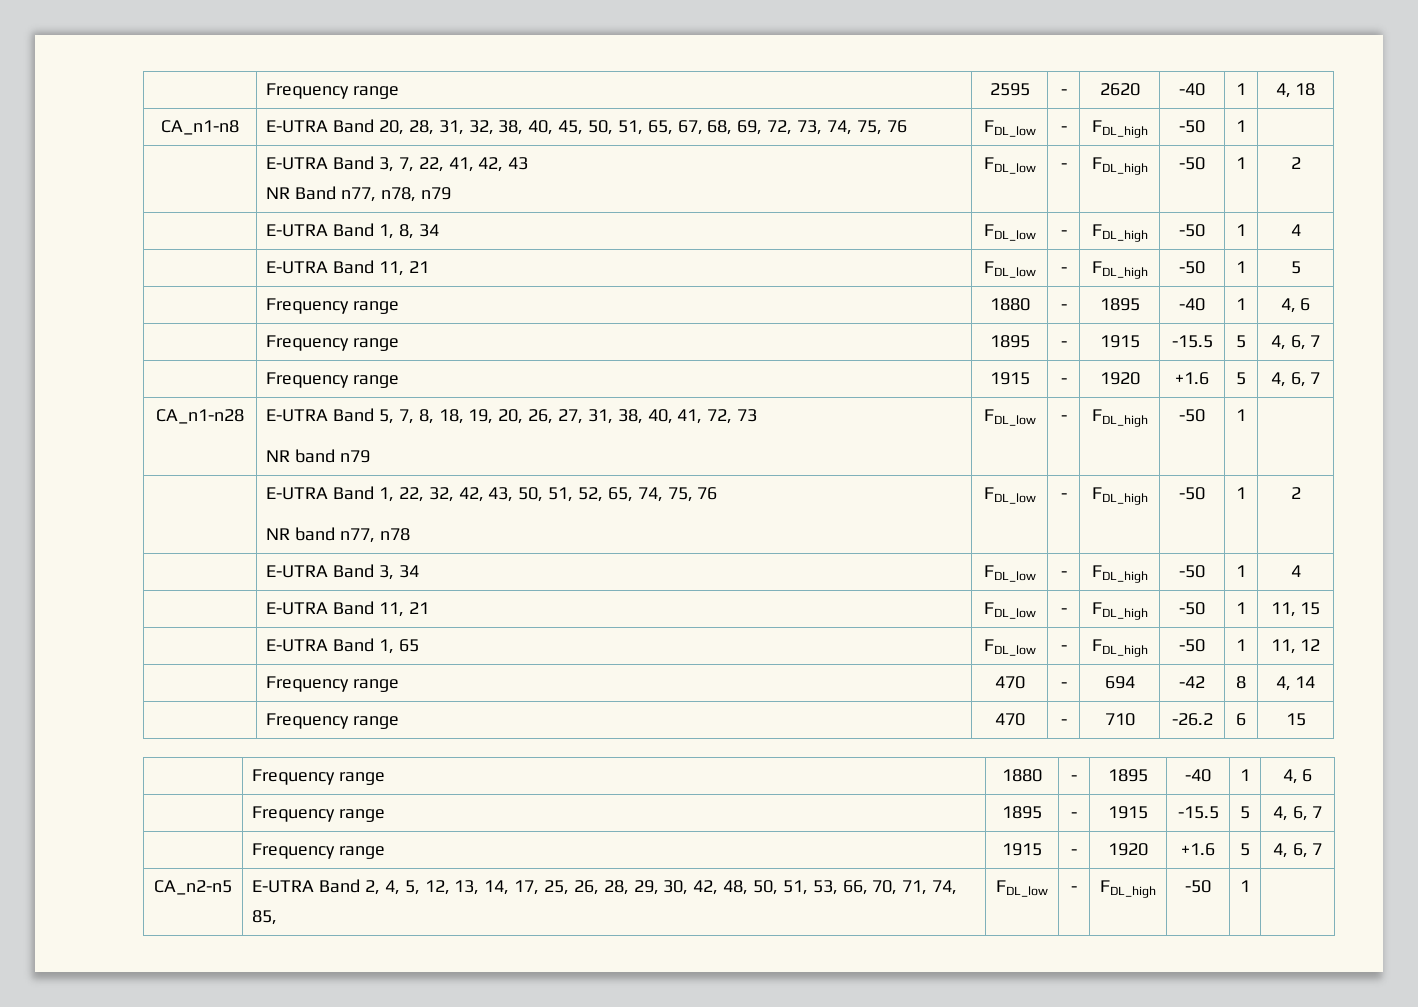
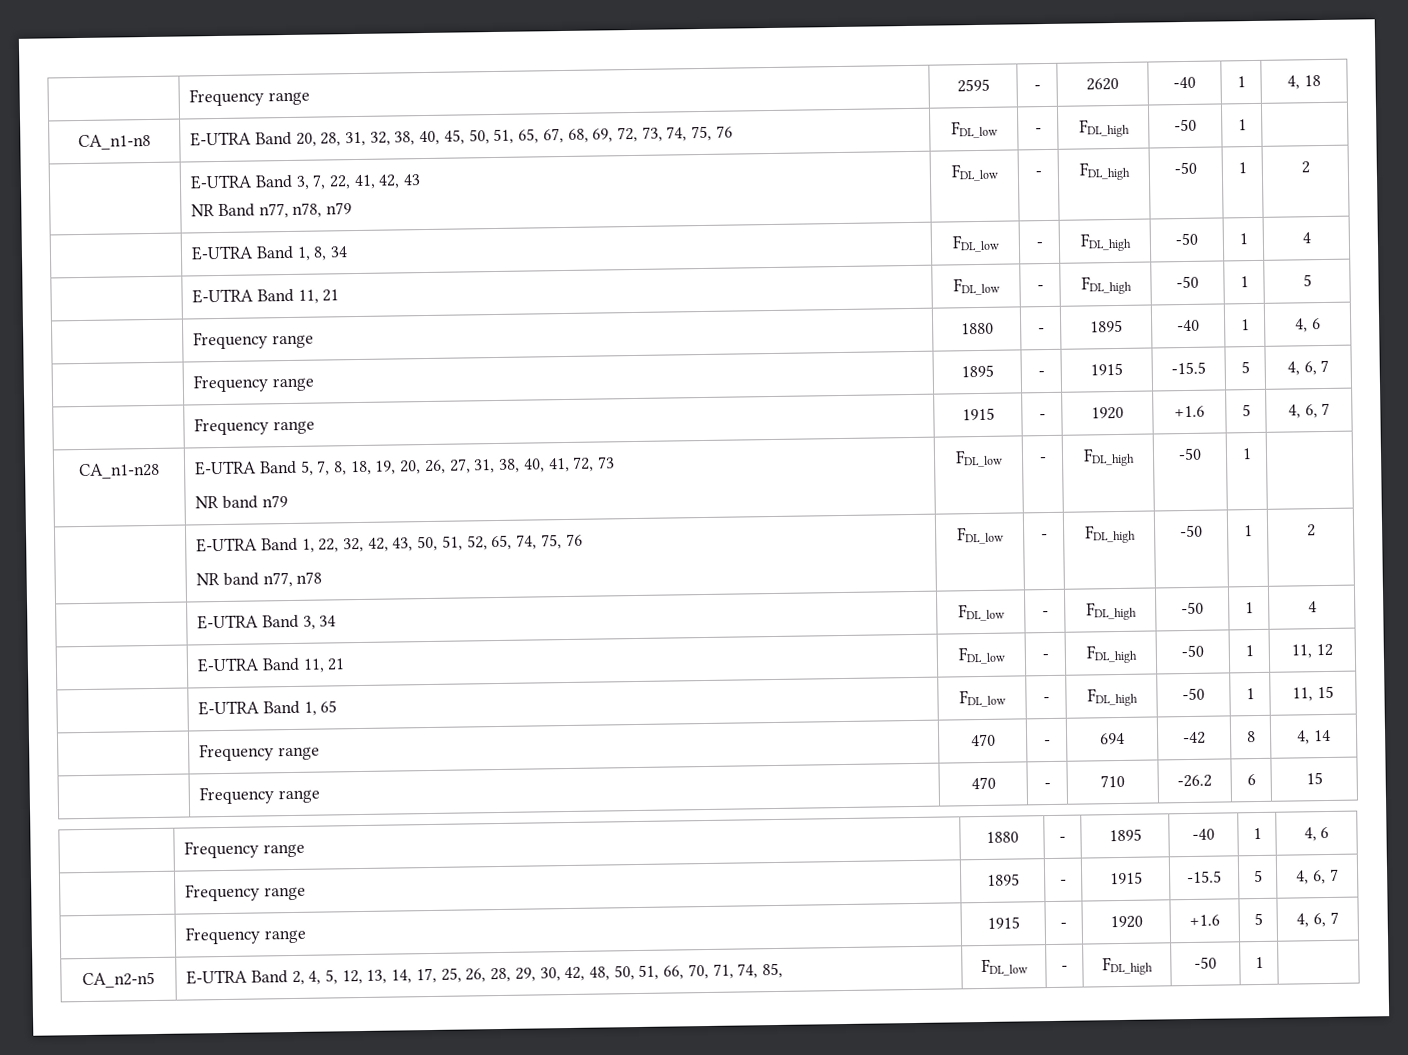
[1300,602,1321,615] 15 -> [1315,643,1333,657] 12
[1300,639,1321,651] 12 -> [1316,685,1334,699] 15
[812,880,838,895] 53, -> (660, 972) none

